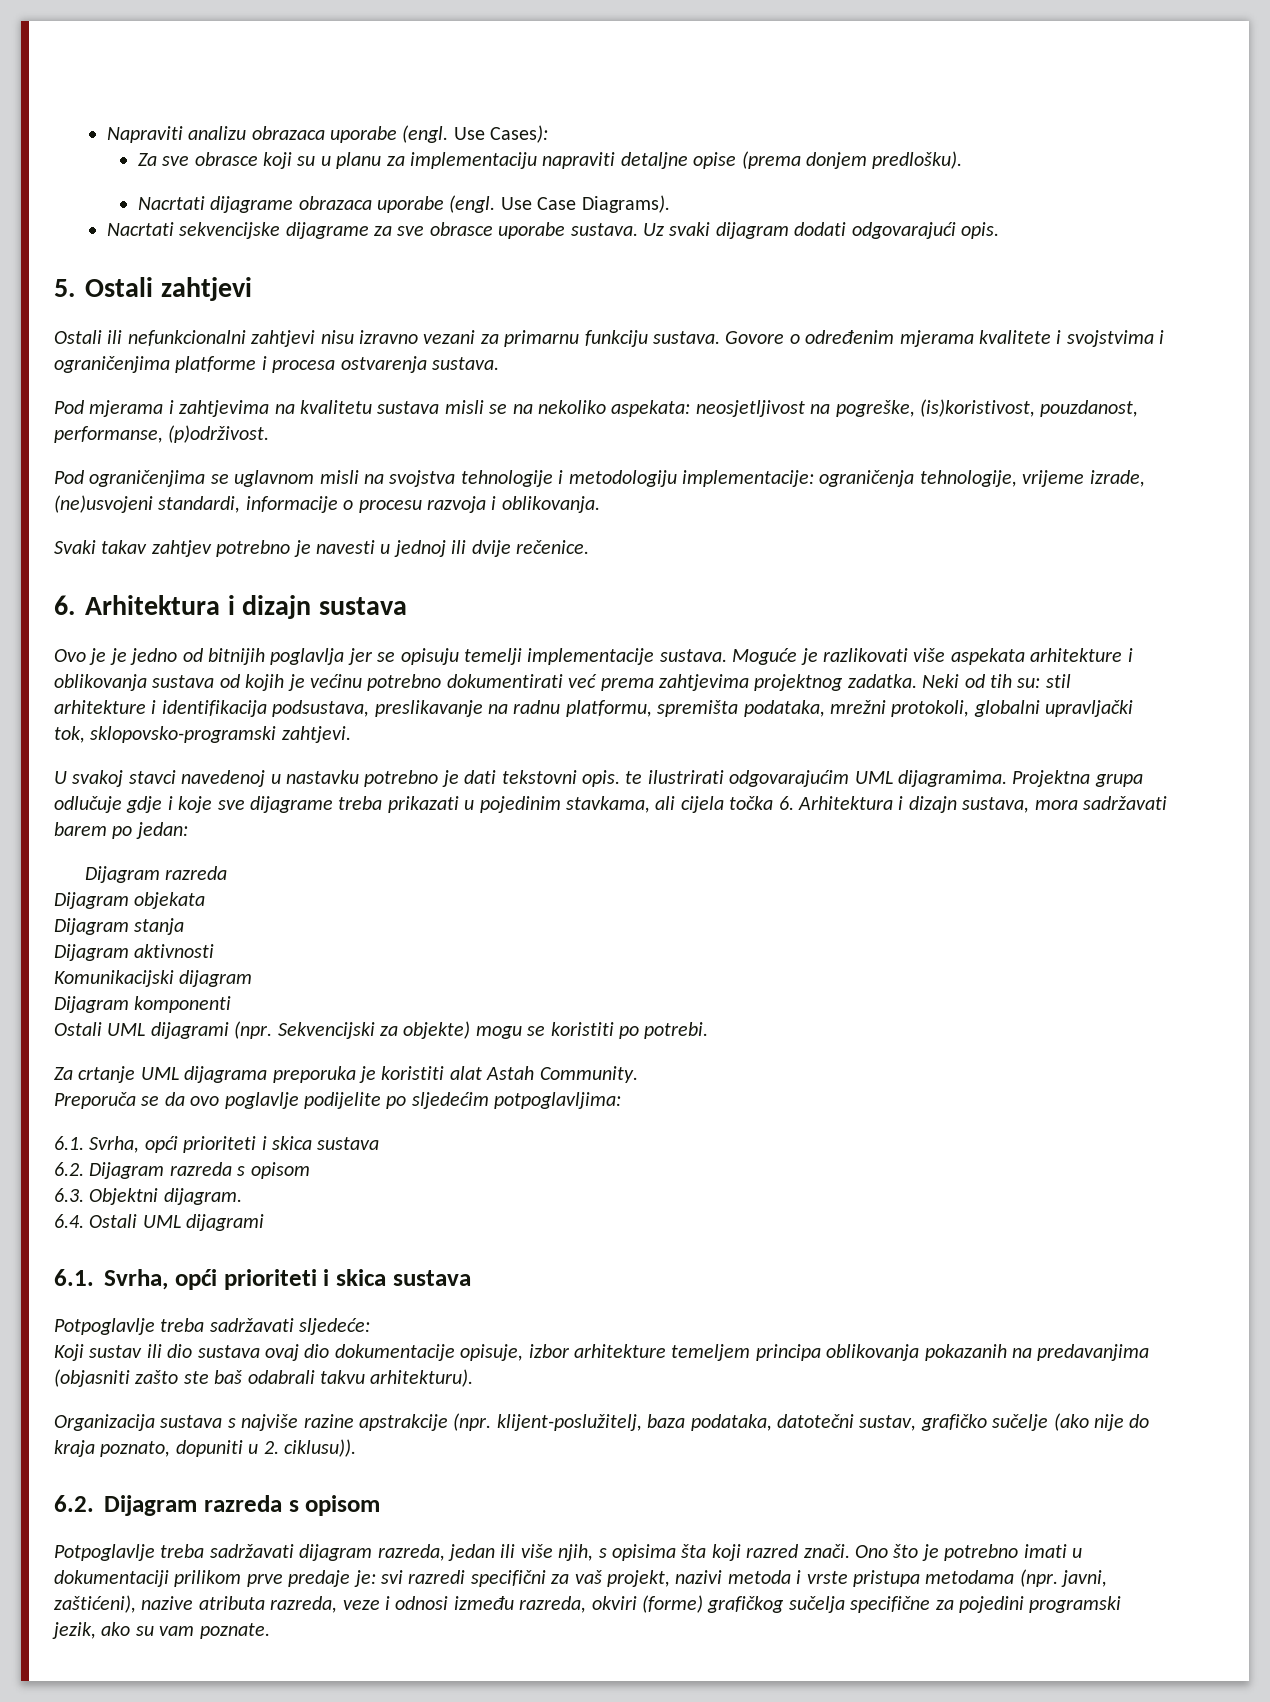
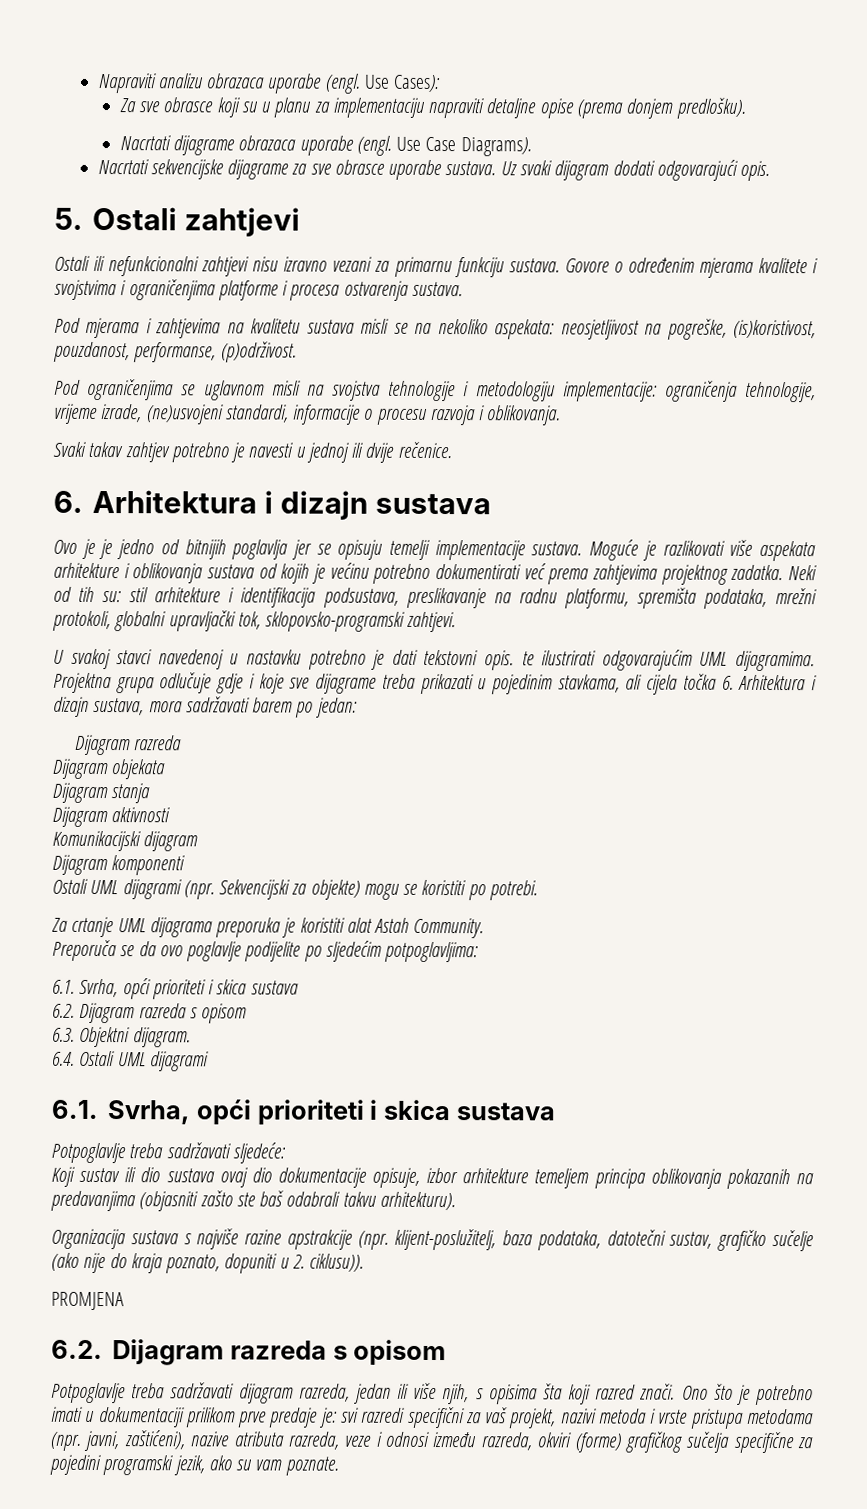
(356, 1448) none -> [51,1291,124,1311] // PROMJENA

